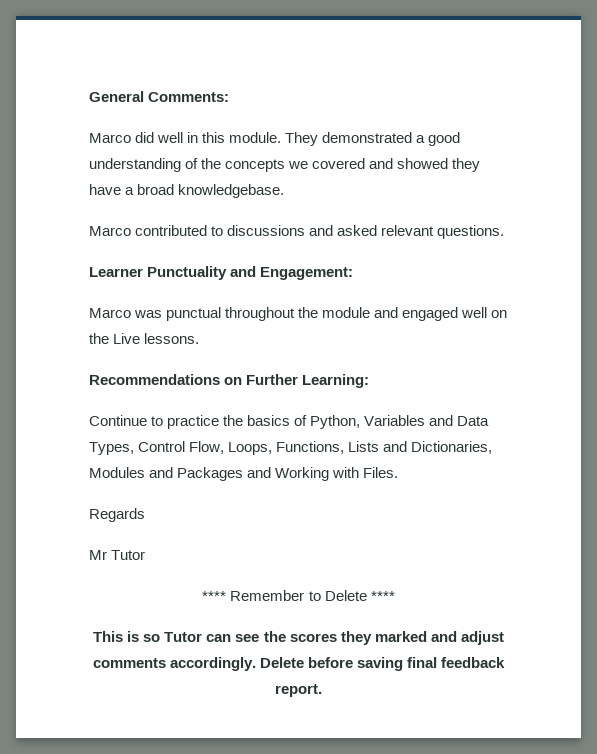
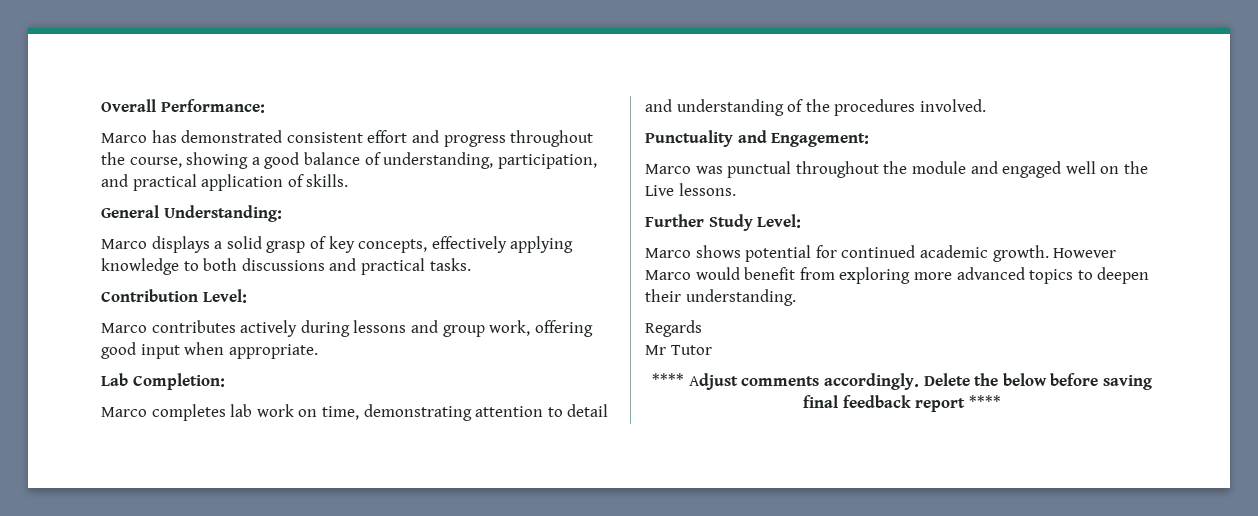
[89,91,230,102] [89,132,461,146] [89,158,481,172] [89,184,285,198] [89,225,505,239] [89,267,143,277] General Comments: // Marco did well in this module. They demonstrated a good understanding of the concepts we covered and showed they have a broad knowledgebase. // Marco contributed to discussions and asked relevant questions. // Learner -> [101,99,265,113] [101,130,594,147] [101,152,597,169] [101,174,349,191] [101,205,282,222] [101,236,574,253] [101,258,471,275] [101,289,247,303] [101,320,593,337] [101,342,318,359] [101,373,225,390] [101,404,609,421] [645,99,986,116] Overall Performance: // Marco has demonstrated consistent effort and progress throughout the course, showing a good balance of understanding, participation, and practical application of skills. // General Understanding: // Marco displays a solid grasp of key concepts, effectively applying knowledge to both discussions and practical tasks. // Contribution Level: // Marco contributes actively during lessons and group work, offering good input when appropriate. // Lab Completion: // Marco completes lab work on time, demonstrating attention to detail and understanding of the procedures involved. //
[89,374,370,388] [89,415,490,429] [89,441,493,455] [89,467,399,481] [89,508,145,522] [89,550,146,560] [202,590,395,601] [93,631,504,645] Recommendations on Further Learning: // Continue to practice the basics of Python, Variables and Data Types, Control Flow, Loops, Functions, Lists and Dictionaries, Modules and Packages and Working with Files. // Regards // Mr Tutor // **** Remember to Delete **** // This is so Tutor can see the scores they marked and adjust -> [645,214,802,231] [645,245,1117,262] [645,267,1150,284] [645,289,796,306] [645,320,702,337] [645,345,712,355] [652,373,738,390] Further Study Level: // Marco shows potential for continued academic growth. However Marco would benefit from exploring more advanced topics to deepen their understanding. // Regards // Mr Tutor // **** Adjust
(304, 662) none -> [974,373,1047,386] the below
[275,684,322,697] report. -> [915,395,1001,412] report ****

